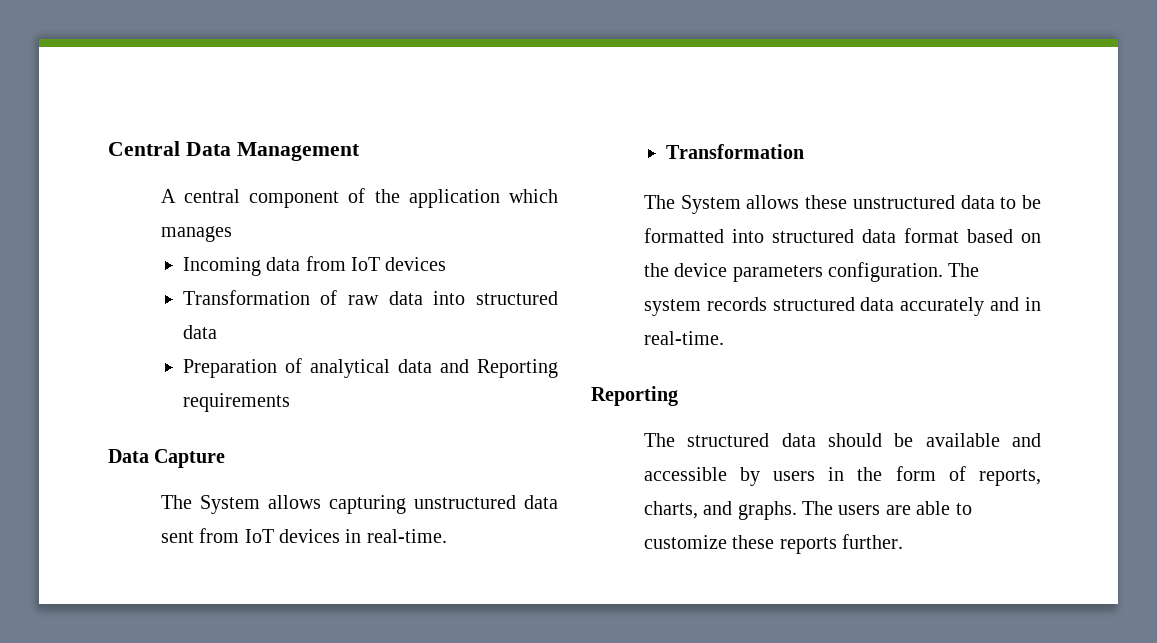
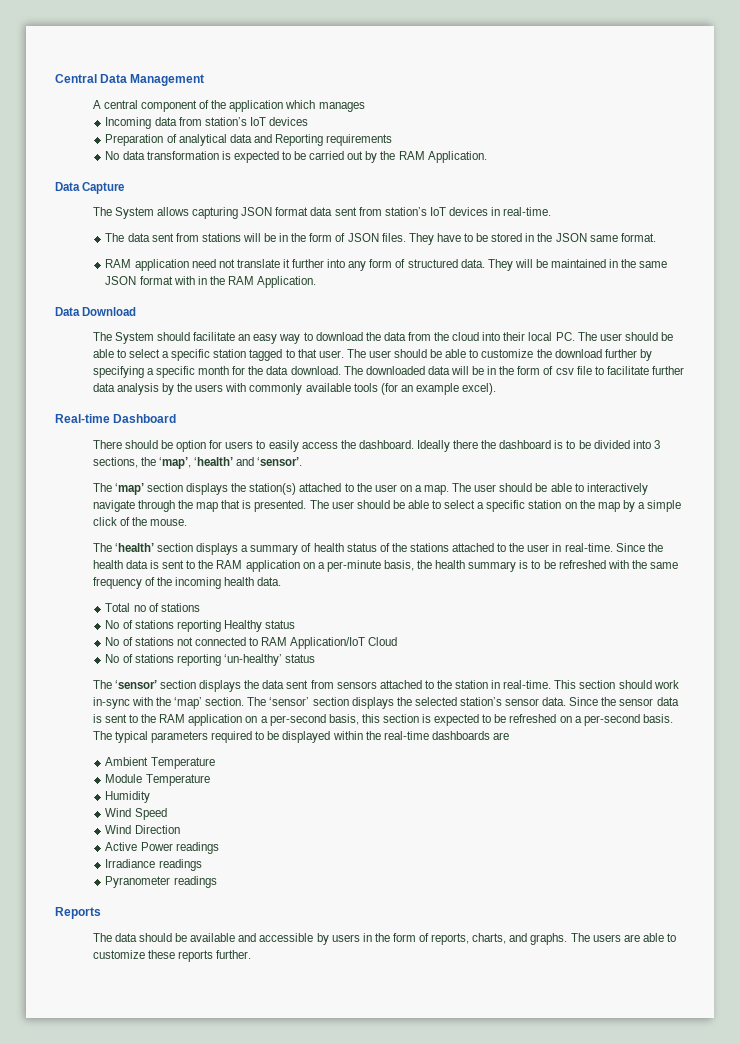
[350,257,447,271] [182,290,558,305] [182,325,217,339] IoT devices // Transformation of raw data into structured data -> [204,117,308,126] station’s IoT devices
(290, 402) none -> [105,151,487,163] // No data transformation is expected to be carried out by the RAM Application.
[413,495,558,509] [160,528,240,543] unstructured data sent from -> [241,207,427,216] JSON format data sent from station’s
[665,144,804,159] [643,195,1041,214] [643,228,1041,243] [643,262,980,282] [643,297,1041,316] [643,331,724,345] [591,386,678,406] [643,433,770,447] Transformation // The System allows these unstructured data to be formatted into structured data format based on the device parameters configuration. The system records structured data accurately and in real-time. // Reporting // The structured -> [105,233,656,245] [105,259,668,271] [105,276,317,288] [55,307,137,316] [92,332,673,344] [92,349,652,361] [92,366,684,378] [92,383,497,395] [55,414,177,423] [92,440,660,452] [92,457,303,469] [92,483,648,495] [92,500,682,512] [92,517,188,526] [92,543,663,555] [92,560,678,572] [92,577,282,589] [105,603,200,612] [105,620,295,632] [105,637,398,649] [105,654,315,666] [92,680,679,692] [92,697,679,709] [92,714,673,726] [92,731,509,743] [105,757,215,769] [105,774,210,786] [105,791,151,803] [105,808,167,820] [105,825,180,834] [105,842,219,854] [105,859,202,871] [105,876,217,888] [55,907,101,919] [92,933,112,942] The data sent from stations will be in the form of JSON files. They have to be stored in the JSON same format. // RAM application need not translate it further into any form of structured data. They will be maintained in the same JSON format with in the RAM Application. // Data Download // The System should facilitate an easy way to download the data from the cloud into their local PC. The user should be able to select a specific station tagged to that user. The user should be able to customize the download further by specifying a specific month for the data download. The downloaded data will be in the form of csv file to facilitate further data analysis by the users with commonly available tools (for an example excel). // Real-time Dashboard // There should be option for users to easily access the dashboard. Ideally there the dashboard is to be divided into 3 sections, the ‘map’, ‘health’ and ‘sensor’. // The ‘map’ section displays the station(s) attached to the user on a map. The user should be able to interactively navigate through the map that is presented. The user should be able to select a specific station on the map by a simple click of the mouse. // The ‘health’ section displays a summary of health status of the stations attached to the user in real-time. Since the health data is sent to the RAM application on a per-minute basis, the health summary is to be refreshed with the same frequency of the incoming health data. // Total no of stations // No of stations reporting Healthy status // No of stations not connected to RAM Application/IoT Cloud // No of stations reporting ‘un-healthy’ status // The ‘sensor’ section displays the data sent from sensors attached to the station in real-time. This section should work in-sync with the ‘map’ section. The ‘sensor’ section displays the selected station’s sensor data. Since the sensor data is sent to the RAM application on a per-second basis, this section is expected to be refreshed on a per-second basis. The typical parameters required to be displayed within the real-time dashboards are // Ambient Temperature // Module Temperature // Humidity // Wind Speed // Wind Direction // Active Power readings // Irradiance readings // Pyranometer readings // Reports // The

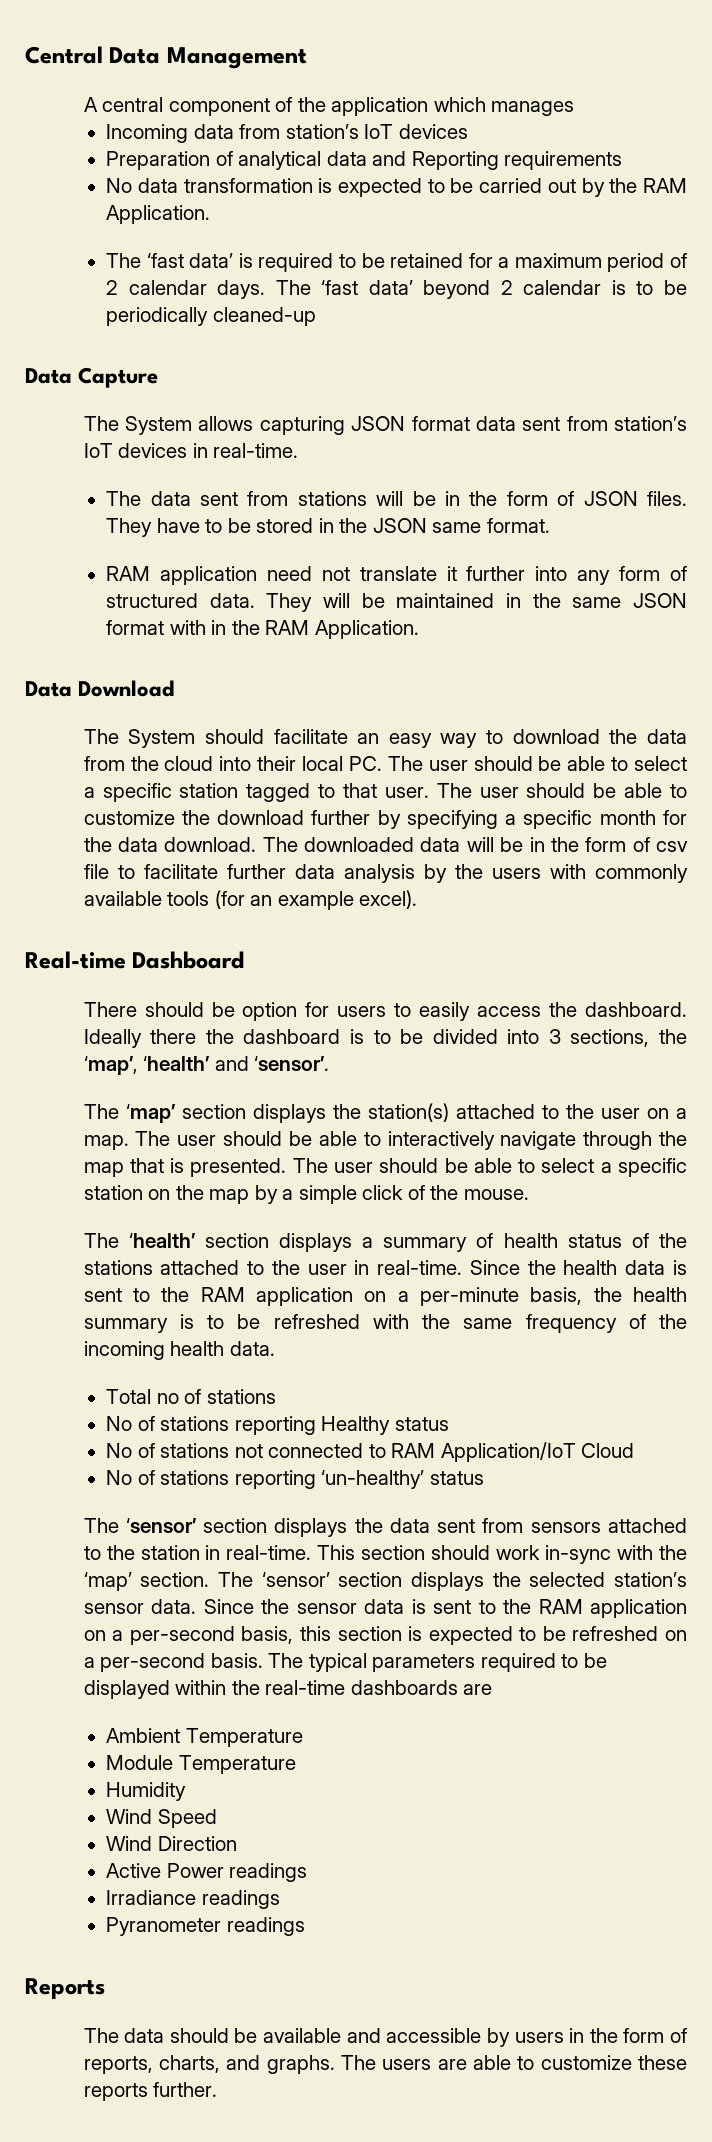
(487, 157) none -> [106,253,687,272] [106,280,688,299] [106,307,316,326] // The ‘fast data’ is required to be retained for a maximum period of 2 calendar days. The ‘fast data’ beyond 2 calendar is to be periodically cleaned-up

